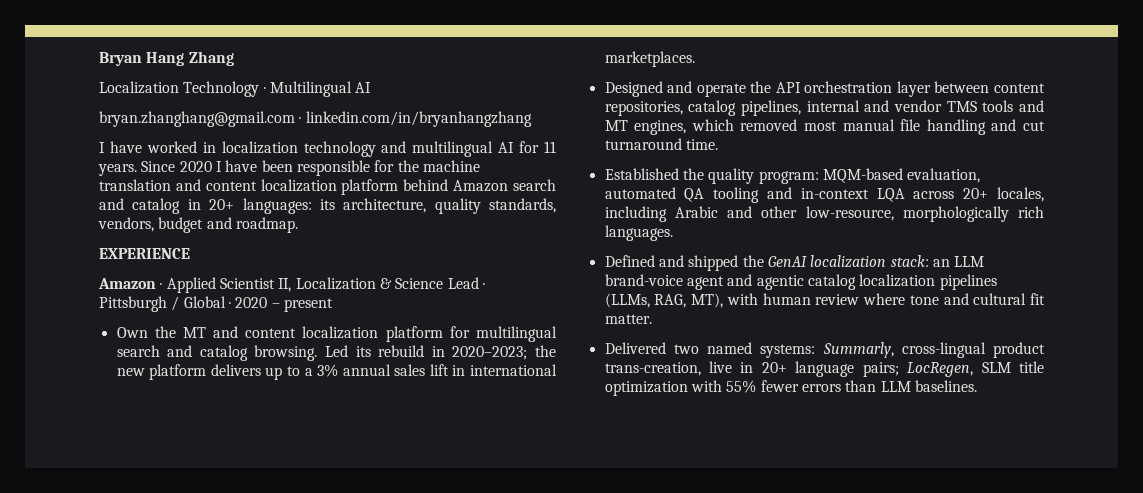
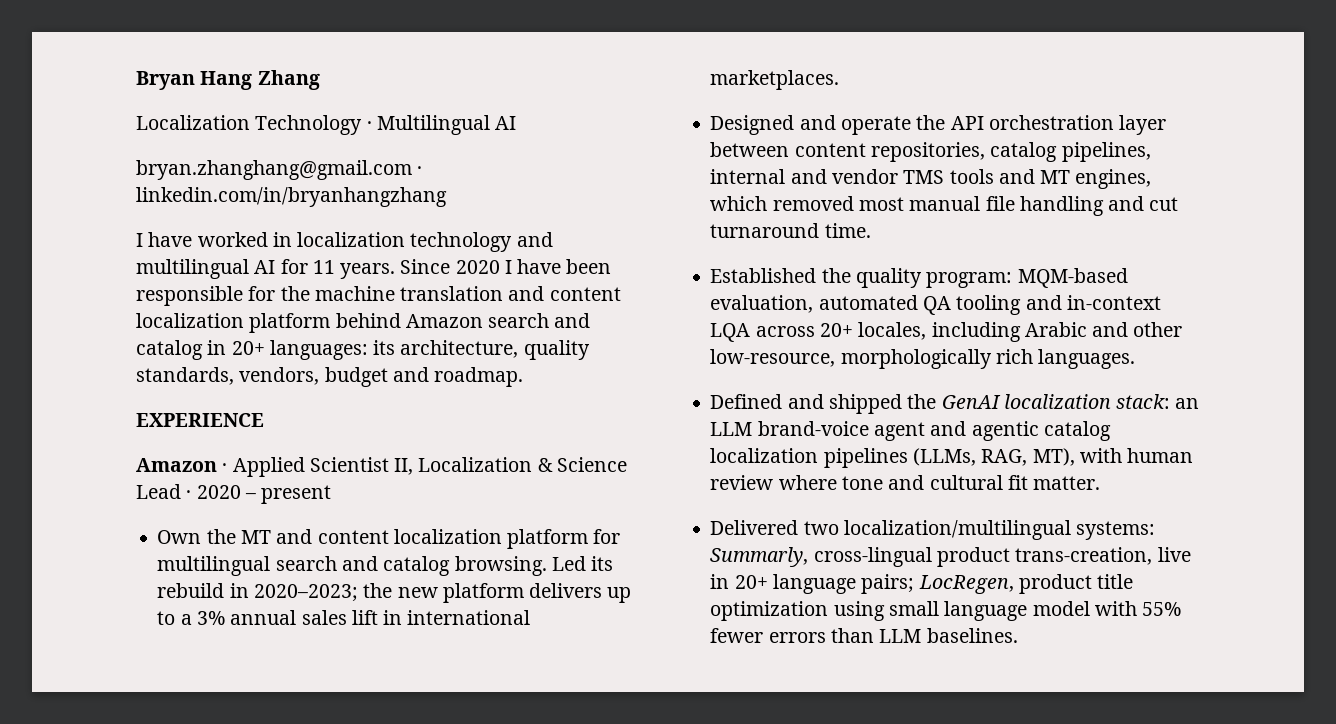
[99,296,231,312] Pittsburgh / Global · -> (192, 494) none
[707,342,753,354] named -> [843,520,1071,540] localization/multilingual
[981,362,1011,373] SLM -> [1018,574,1092,594] product
(688, 388) none -> [833,601,1090,621] using small language model

